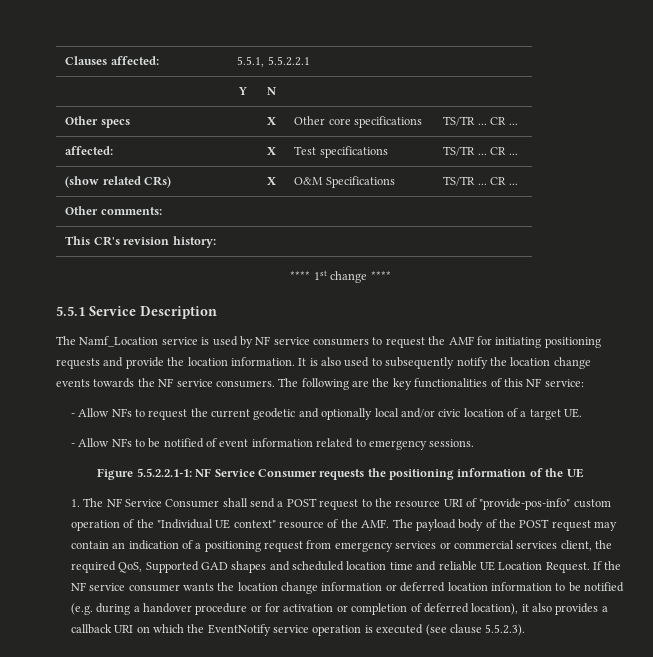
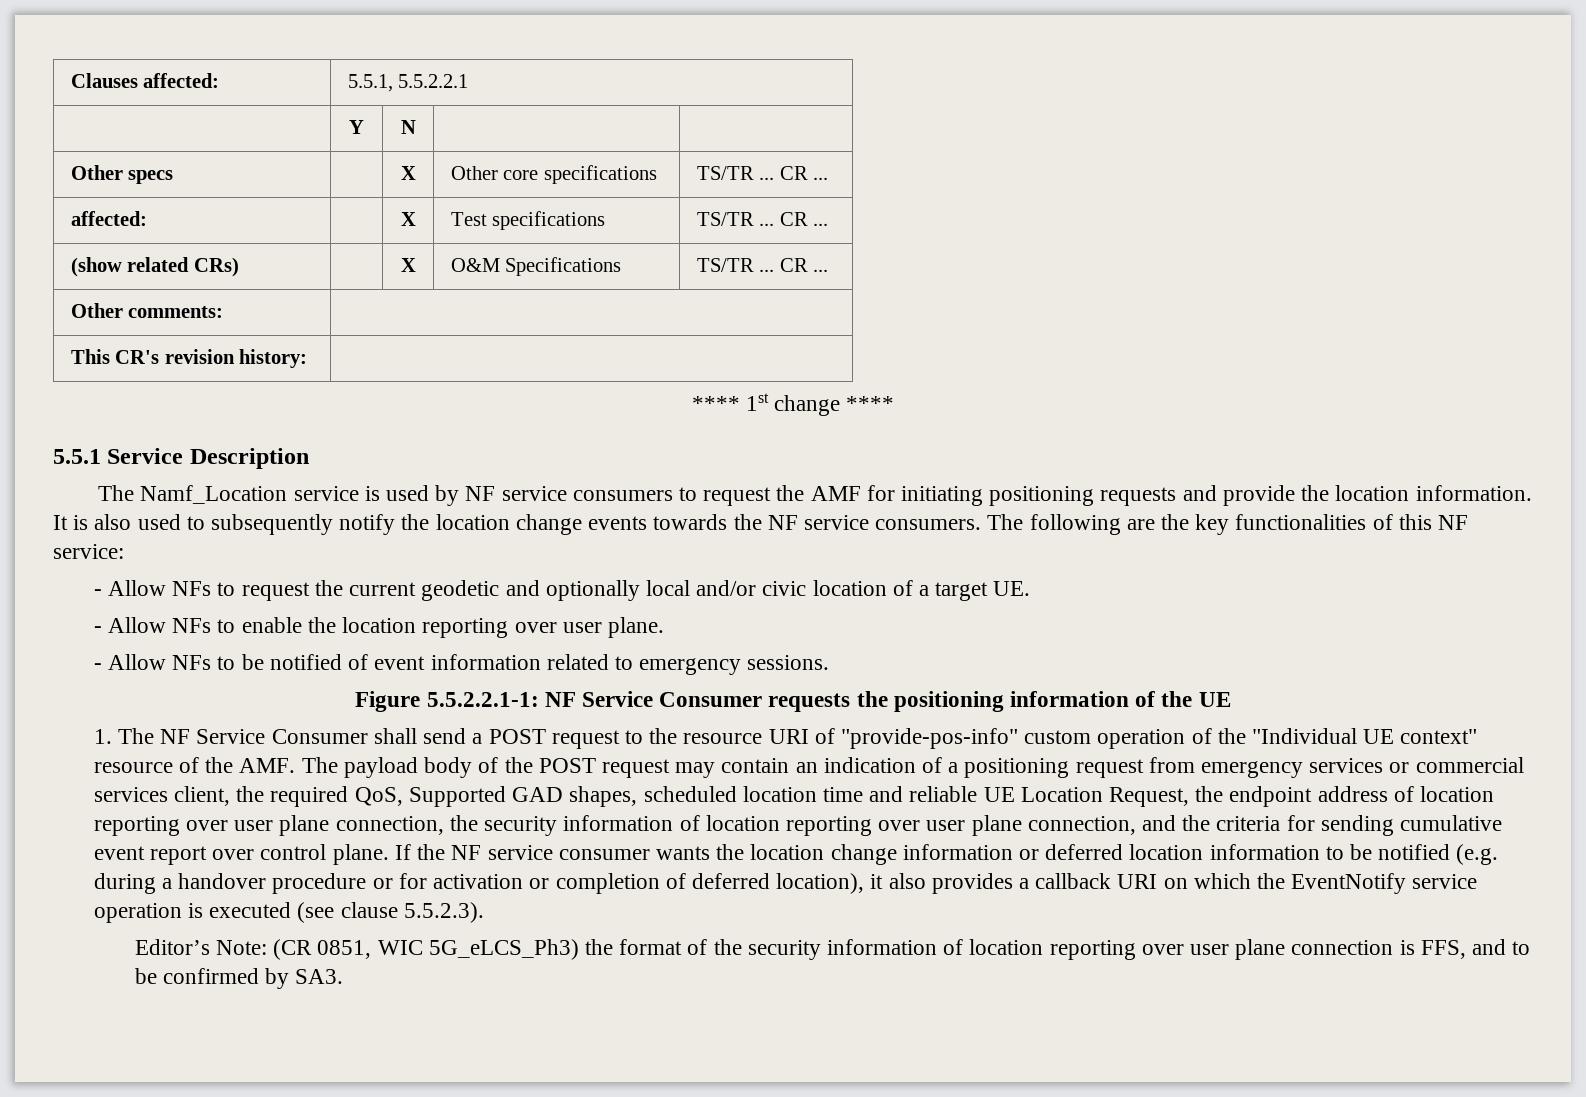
(583, 413) none -> [93,617,664,638] // - Allow NFs to enable the location reporting over user plane.
[231,561,290,573] shapes and -> [569,786,638,807] shapes,
[545,562,590,573] Request. -> [1108,786,1495,807] [93,815,1503,836] [93,844,389,865] Request, the endpoint address of location reporting over user plane connection, the security information of location reporting over user plane connection, and the criteria for sending cumulative event report over control plane.
(526, 630) none -> [134,939,1531,960] [134,968,344,989] // Editor’s Note: (CR 0851, WIC 5G_eLCS_Ph3) the format of the security information of location reporting over user plane connection is FFS, and to be confirmed by SA3.

